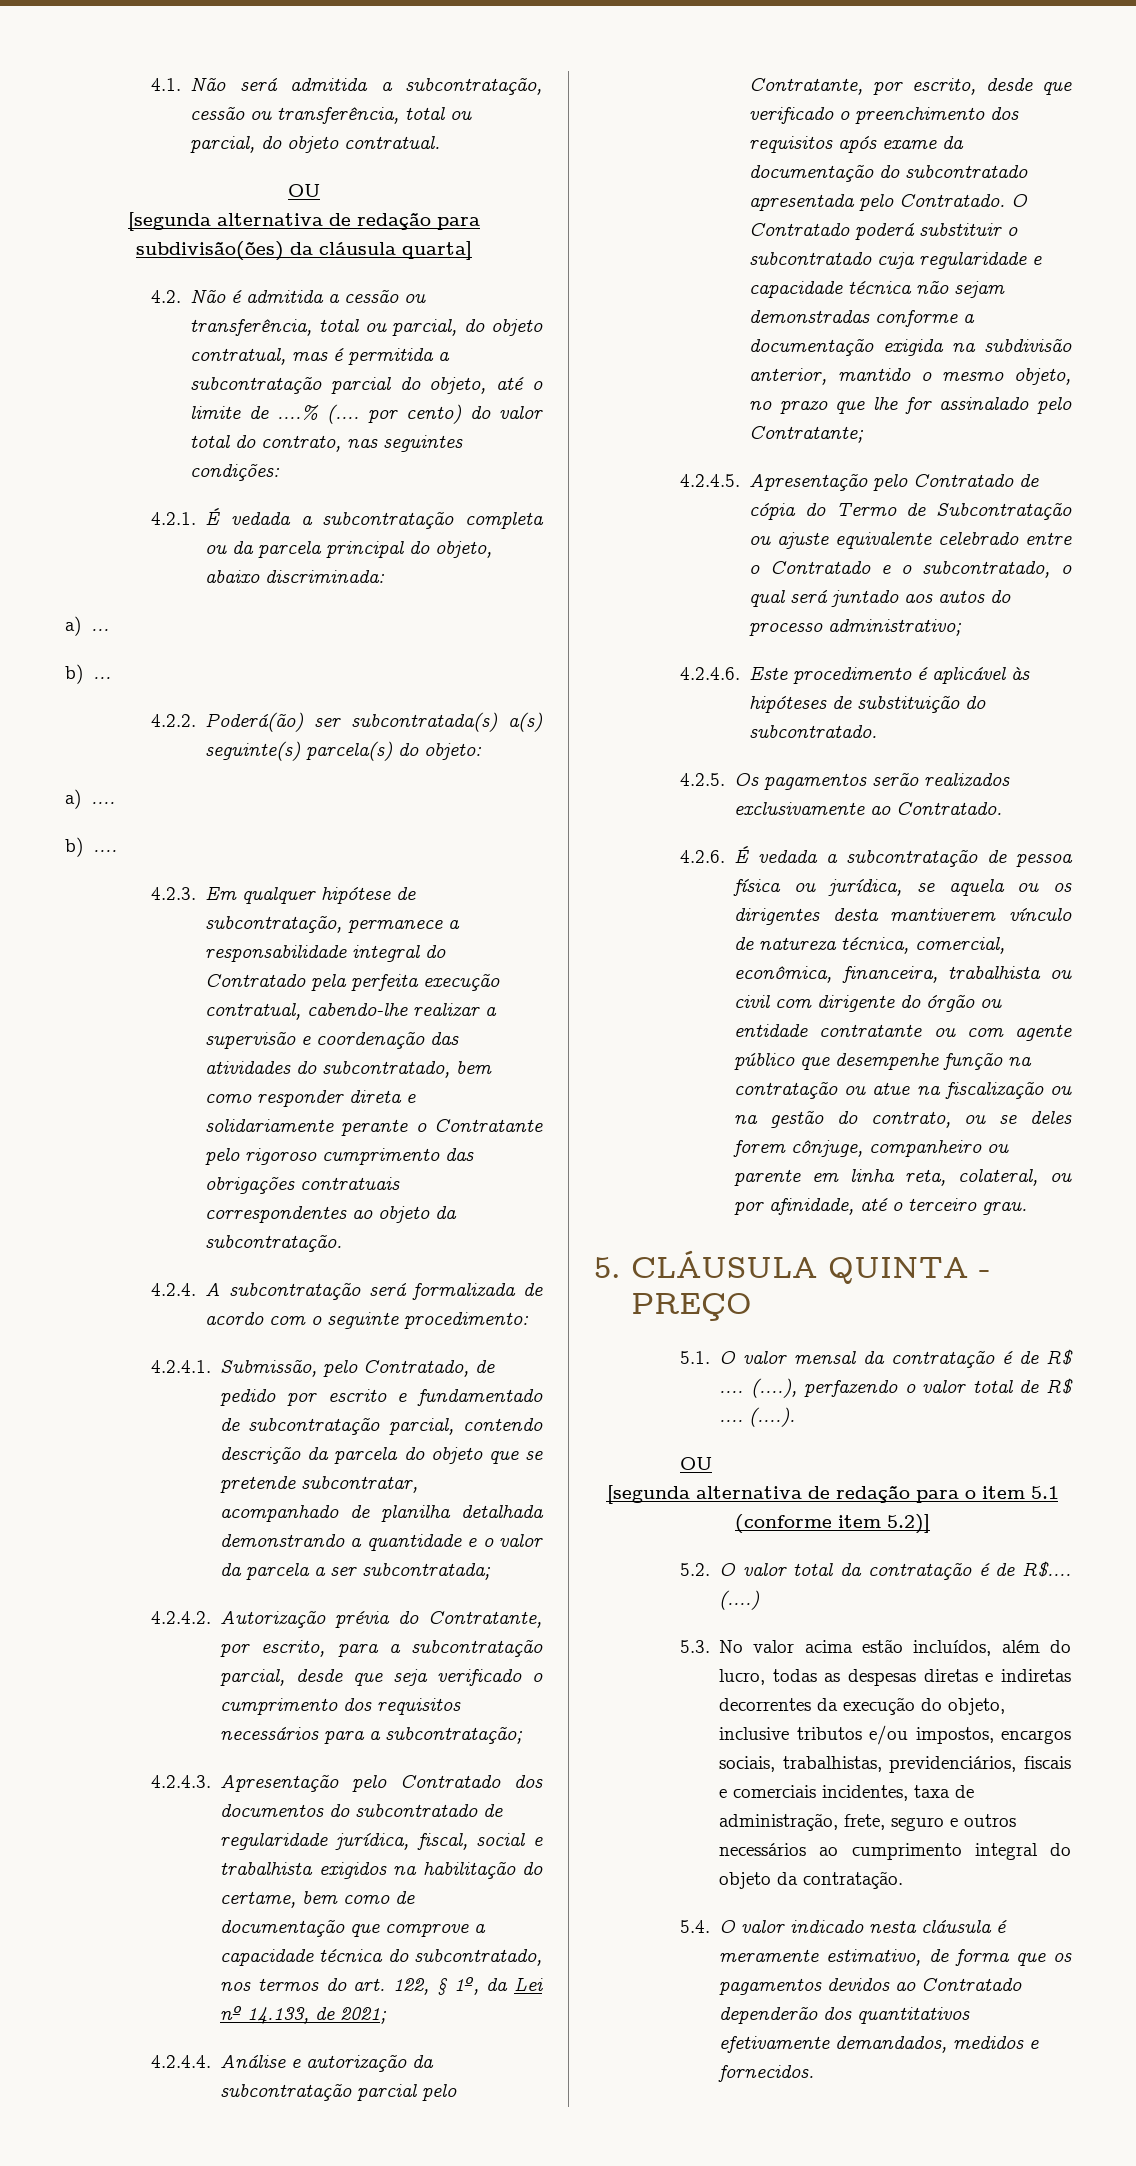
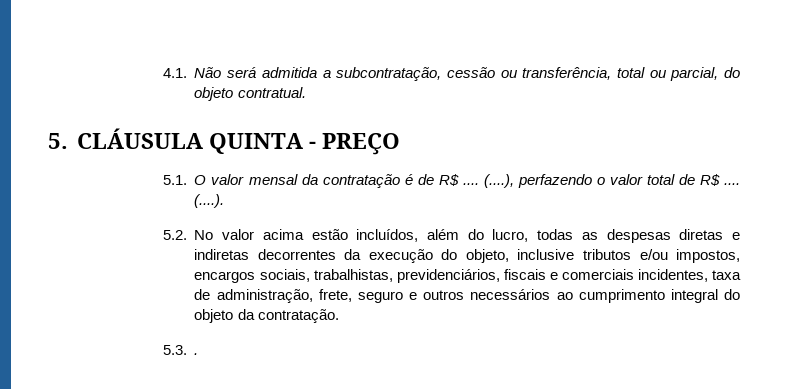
[287,184,320,197] [127,212,480,231] [135,241,472,261] [150,289,427,303] [190,319,543,336] [190,348,451,365] [190,377,543,394] [190,404,543,424] [190,435,464,452] [190,464,281,481] [150,508,544,529] [205,541,493,558] [205,570,386,584] [65,616,109,636] [65,664,111,684] [150,712,543,732] [205,741,483,761] [65,789,115,809] [65,837,117,857] [150,887,417,904] [205,916,461,933] [205,945,447,962] [205,974,501,991] [205,1003,498,1020] [205,1032,460,1049] [205,1061,493,1078] [205,1090,417,1107] [205,1119,543,1136] [205,1148,475,1165] [205,1177,401,1194] [205,1206,458,1223] [205,1235,343,1252] [150,1283,543,1300] [205,1312,530,1329] [150,1360,496,1377] [220,1389,543,1406] [220,1418,543,1435] [220,1447,543,1464] [220,1476,419,1493] [220,1505,544,1522] [220,1534,543,1551] [220,1563,492,1580] [150,1611,542,1628] [220,1640,543,1657] [220,1669,543,1686] [220,1698,462,1715] [220,1727,524,1744] [150,1775,543,1792] [220,1804,504,1817] [220,1833,543,1850] [220,1862,543,1879] [220,1891,416,1908] [220,1920,487,1937] [220,1949,542,1966] [220,1977,543,1995] [220,2006,388,2024] [150,2055,435,2072] [220,2084,458,2101] [749,78,1072,95] [749,107,1020,124] [749,136,965,153] [749,165,1029,182] [749,194,1029,211] [749,223,1019,240] [749,252,1043,269] [749,281,1006,298] [749,310,976,327] [749,339,1072,356] [749,368,1071,385] [749,397,1072,414] [749,426,865,443] [679,474,1040,491] [749,503,1072,520] [749,532,1072,549] [749,561,1072,578] [749,590,1012,607] [749,619,963,636] [679,667,1031,684] [749,696,987,713] [749,725,878,738] [679,773,1011,790] [734,802,1003,816] [679,846,1073,867] [733,879,1072,896] [734,908,1072,925] [734,937,1006,954] [734,966,1072,983] [734,995,1003,1012] [734,1024,1072,1041] [734,1053,1033,1070] [734,1082,1072,1099] [734,1111,1072,1128] [733,1140,1010,1157] [734,1169,1072,1186] [734,1198,1028,1215] // OU // [segunda alternativa de redação para subdivisão(ões) da cláusula quarta] // 4.2. Não é admitida a cessão ou transferência, total ou parcial, do objeto contratual, mas é permitida a subcontratação parcial do objeto, até o limite de ....% (.... por cento) do valor total do contrato, nas seguintes condições: // 4.2.1. É vedada a subcontratação completa ou da parcela principal do objeto, abaixo discriminada: // a) ... // b) ... // 4.2.2. Poderá(ão) ser subcontratada(s) a(s) seguinte(s) parcela(s) do objeto: // a) .... // b) .... // 4.2.3. Em qualquer hipótese de subcontratação, permanece a responsabilidade integral do Contratado pela perfeita execução contratual, cabendo-lhe realizar a supervisão e coordenação das atividades do subcontratado, bem como responder direta e solidariamente perante o Contratante pelo rigoroso cumprimento das obrigações contratuais correspondentes ao objeto da subcontratação. // 4.2.4. A subcontratação será formalizada de acordo com o seguinte procedimento: // 4.2.4.1. Submissão, pelo Contratado, de pedido por escrito e fundamentado de subcontratação parcial, contendo descrição da parcela do objeto que se pretende subcontratar, acompanhado de planilha detalhada demonstrando a quantidade e o valor da parcela a ser subcontratada; // 4.2.4.2. Autorização prévia do Contratante, por escrito, para a subcontratação parcial, desde que seja verificado o cumprimento dos requisitos necessários para a subcontratação; // 4.2.4.3. Apresentação pelo Contratado dos documentos do subcontratado de regularidade jurídica, fiscal, social e trabalhista exigidos na habilitação do certame, bem como de documentação que comprove a capacidade técnica do subcontratado, nos termos do art. 122, § 1º, da Lei nº 14.133, de 2021; // 4.2.4.4. Análise e autorização da subcontratação parcial pelo Contratante, por escrito, desde que verificado o preenchimento dos requisitos após exame da documentação do subcontratado apresentada pelo Contratado. O Contratado poderá substituir o subcontratado cuja regularidade e capacidade técnica não sejam demonstradas conforme a documentação exigida na subdivisão anterior, mantido o mesmo objeto, no prazo que lhe for assinalado pelo Contratante; // 4.2.4.5. Apresentação pelo Contratado de cópia do Termo de Subcontratação ou ajuste equivalente celebrado entre o Contratado e o subcontratado, o qual será juntado aos autos do processo administrativo; // 4.2.4.6. Este procedimento é aplicável às hipóteses de substituição do subcontratado. // 4.2.5. Os pagamentos serão realizados exclusivamente ao Contratado. // 4.2.6. É vedada a subcontratação de pessoa física ou jurídica, se aquela ou os dirigentes desta mantiverem vínculo de natureza técnica, comercial, econômica, financeira, trabalhista ou civil com dirigente do órgão ou entidade contratante ou com agente público que desempenhe função na contratação ou atue na fiscalização ou na gestão do contrato, ou se deles forem cônjuge, companheiro ou parente em linha reta, colateral, ou por afinidade, até o terceiro grau. -> (306, 92) none
[679,1457,712,1470] [606,1485,1059,1504] [735,1514,930,1534] [679,1561,1071,1580] [719,1590,761,1610] [679,1640,710,1653] OU // [segunda alternativa de redação para o item 5.1 (conforme item 5.2)] // 5.2. O valor total da contratação é de R$.... (....) // 5.3. -> [162,230,187,240] 5.2.
[679,1920,1008,1933] [719,1949,1072,1966] [719,1978,1023,1995] [719,2007,971,2024] [719,2036,1040,2053] [718,2065,815,2082] 5.4. O valor indicado nesta cláusula é meramente estimativo, de forma que os pagamentos devidos ao Contratado dependerão dos quantitativos efetivamente demandados, medidos e fornecidos. -> [162,345,199,355] 5.3. .

